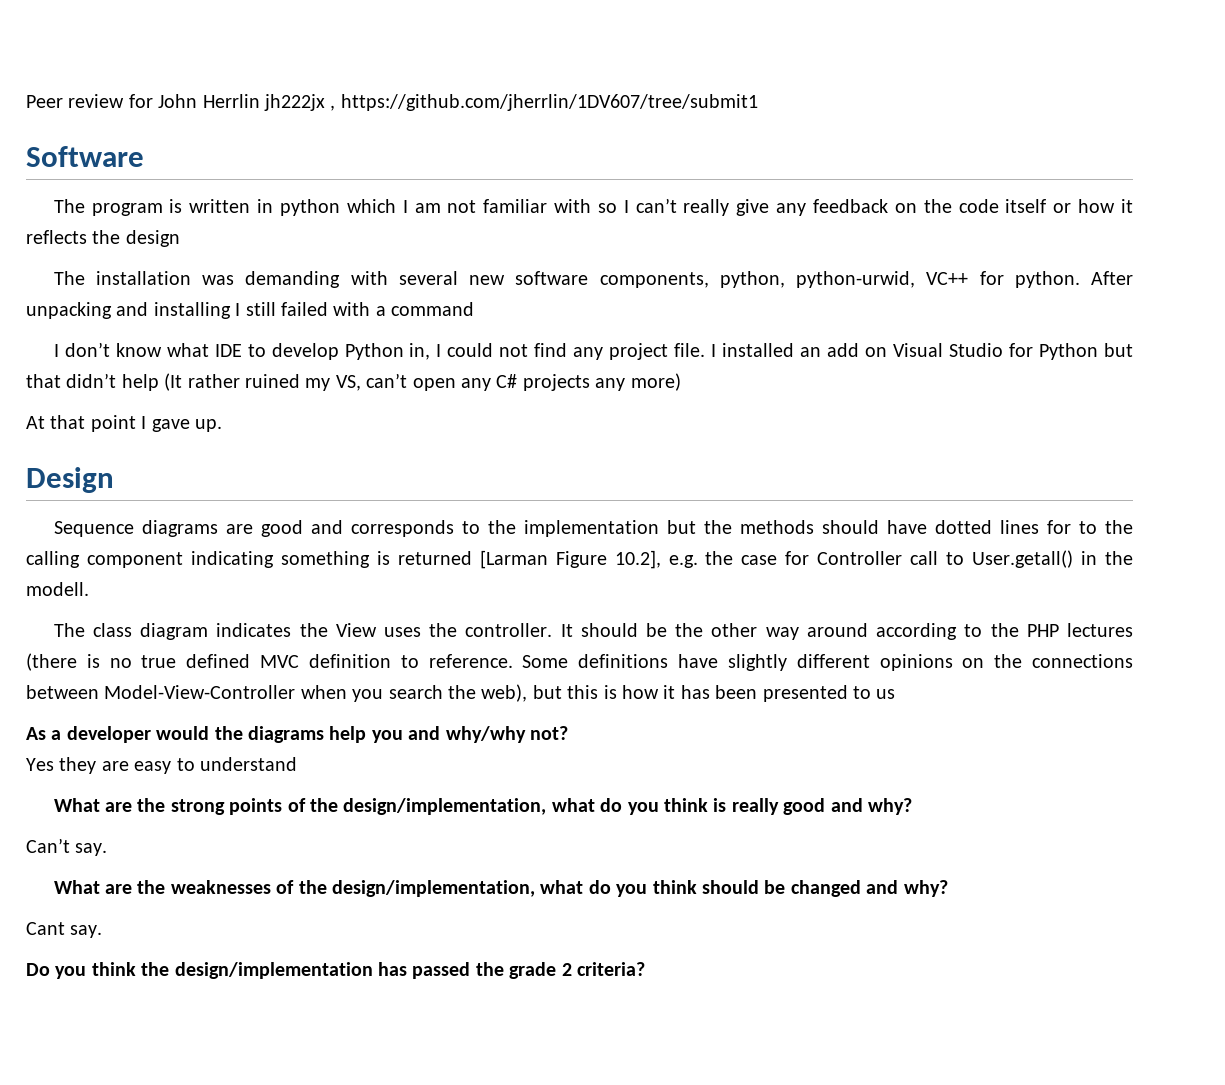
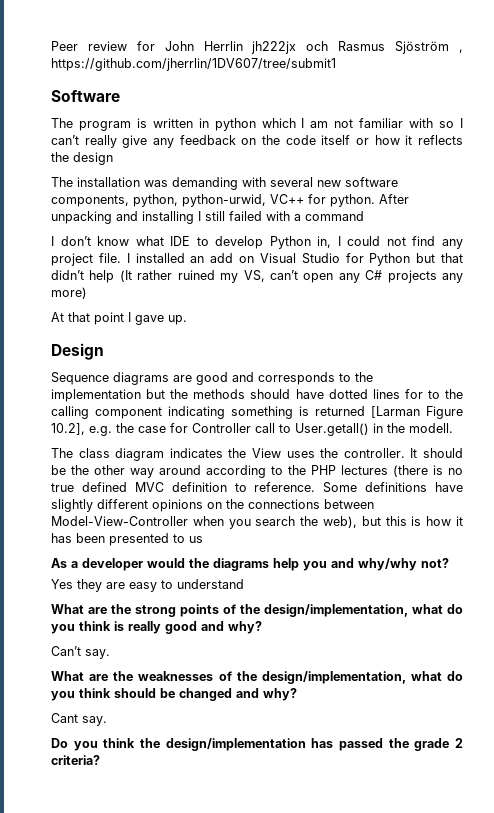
(325, 102) none -> [306,41,450,54] och Rasmus Sjöström

